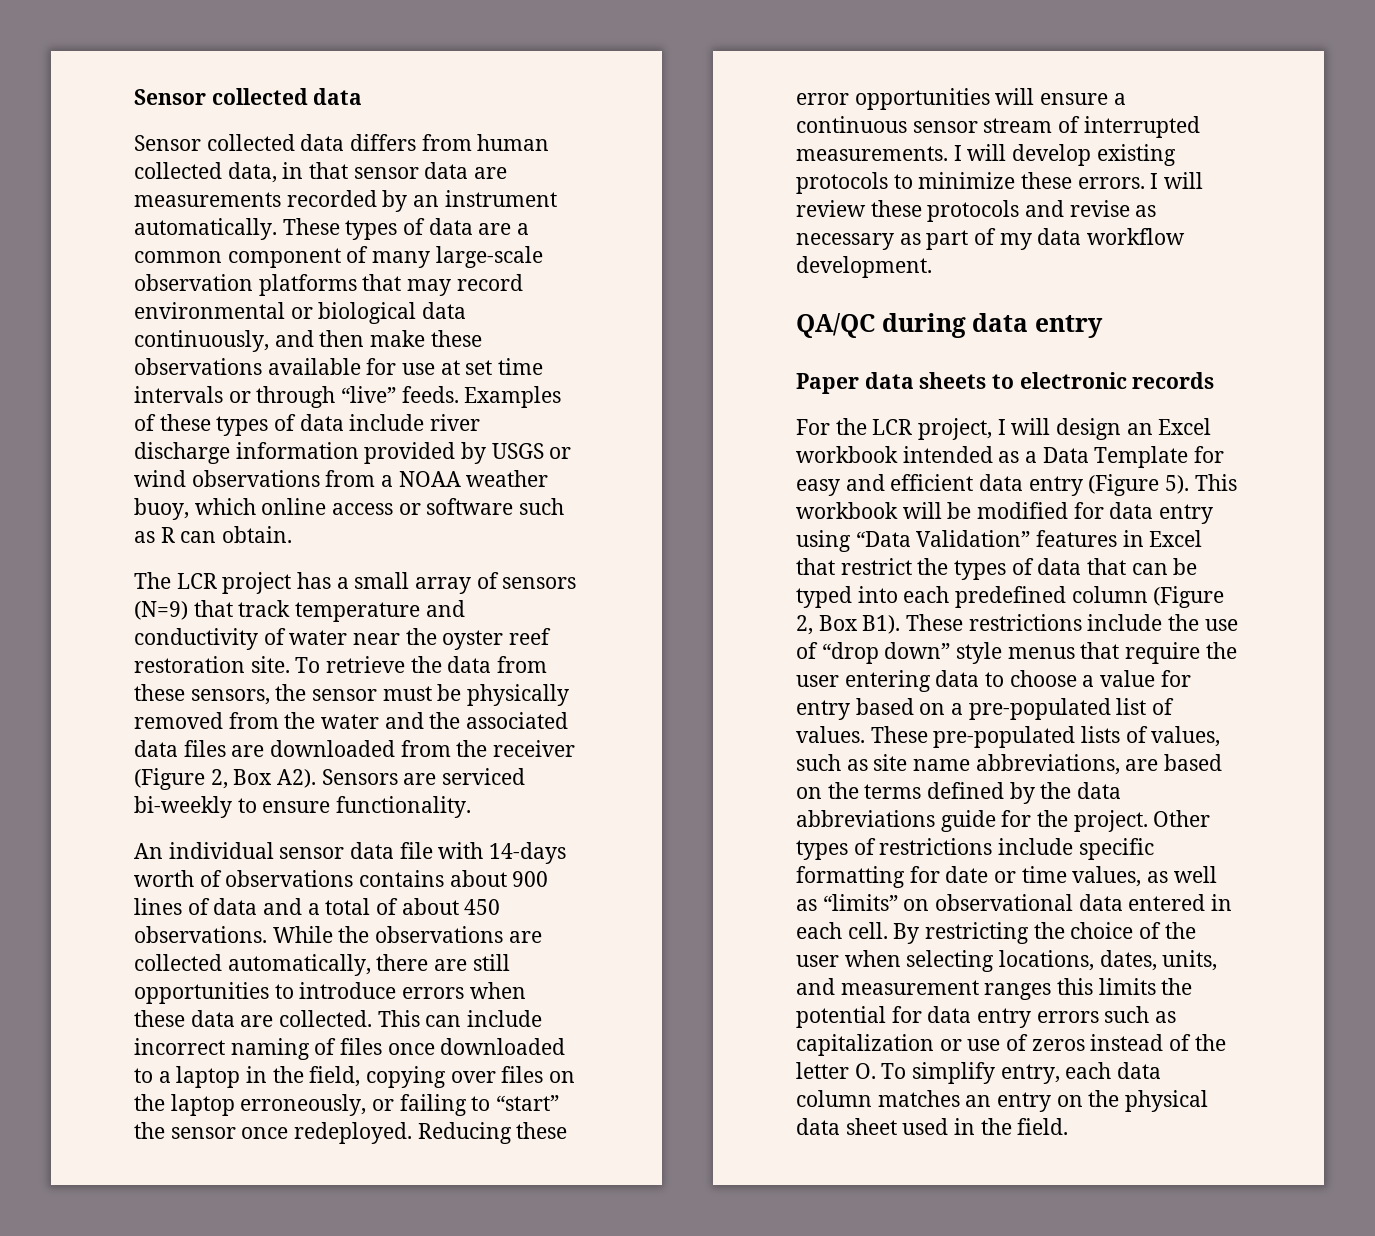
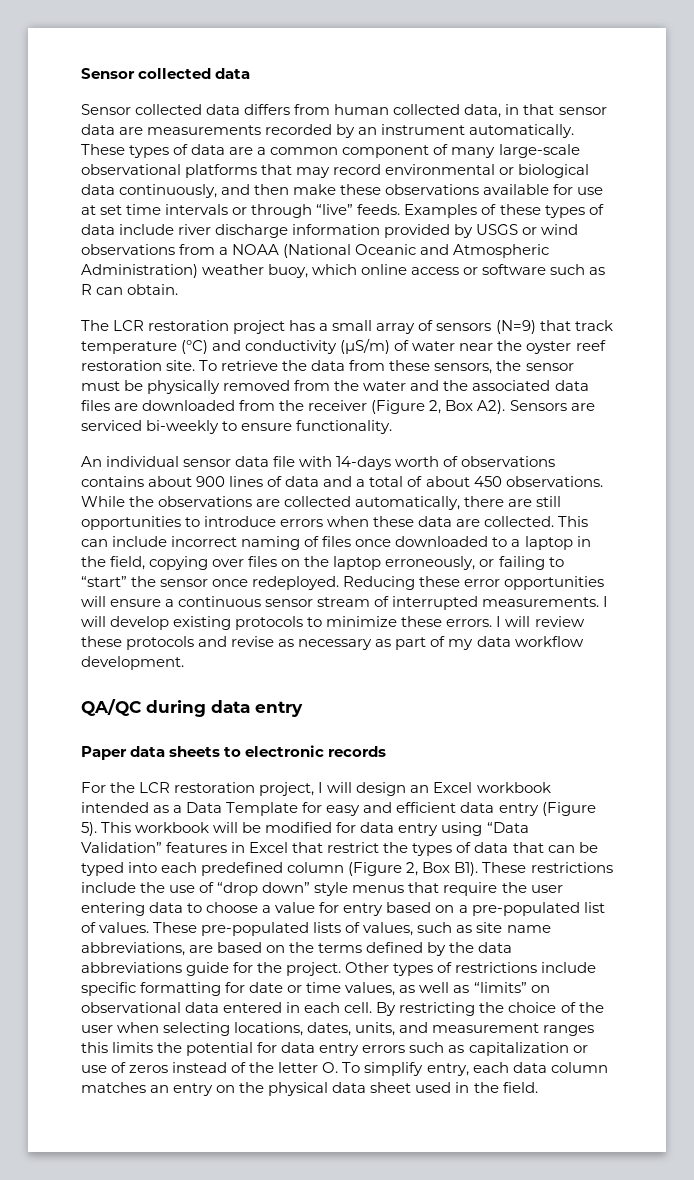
[134,274,253,291] observation -> [81,164,181,175] observational
(461, 479) none -> [283,244,550,258] [81,264,198,278] (National Oceanic and Atmospheric Administration)
(217, 581) none -> [148,320,230,331] restoration
(421, 612) none -> [181,340,209,354] (°C)
(258, 639) none -> [340,338,391,354] (μS/m)
(913, 427) none -> [174,782,256,793] restoration

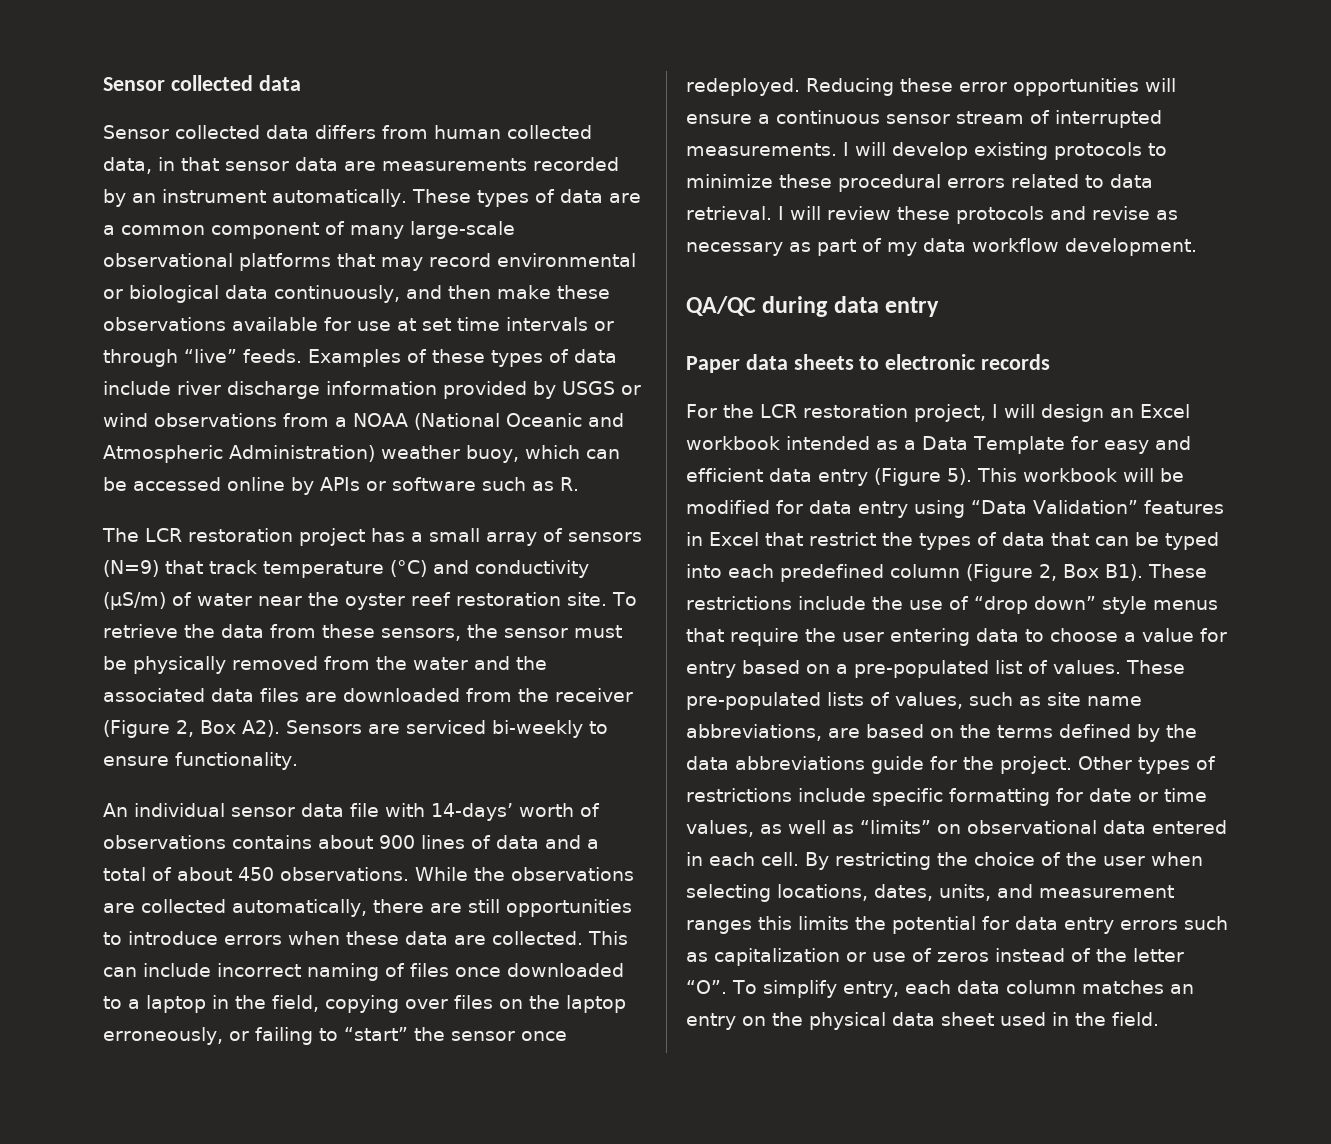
[361,264,460,275] online access -> [586,449,620,459] [103,477,360,495] can be accessed online by APIs
[81,284,179,295] R can obtain. -> [560,477,579,491] R.
[336,456,392,470] 14-days -> [431,803,513,821] 14-days’
[446,619,493,627] errors. -> [838,174,1153,192] [686,206,772,220] procedural errors related to data retrieval.
[322,1062,339,1073] O. -> [686,980,727,994] “O”.

